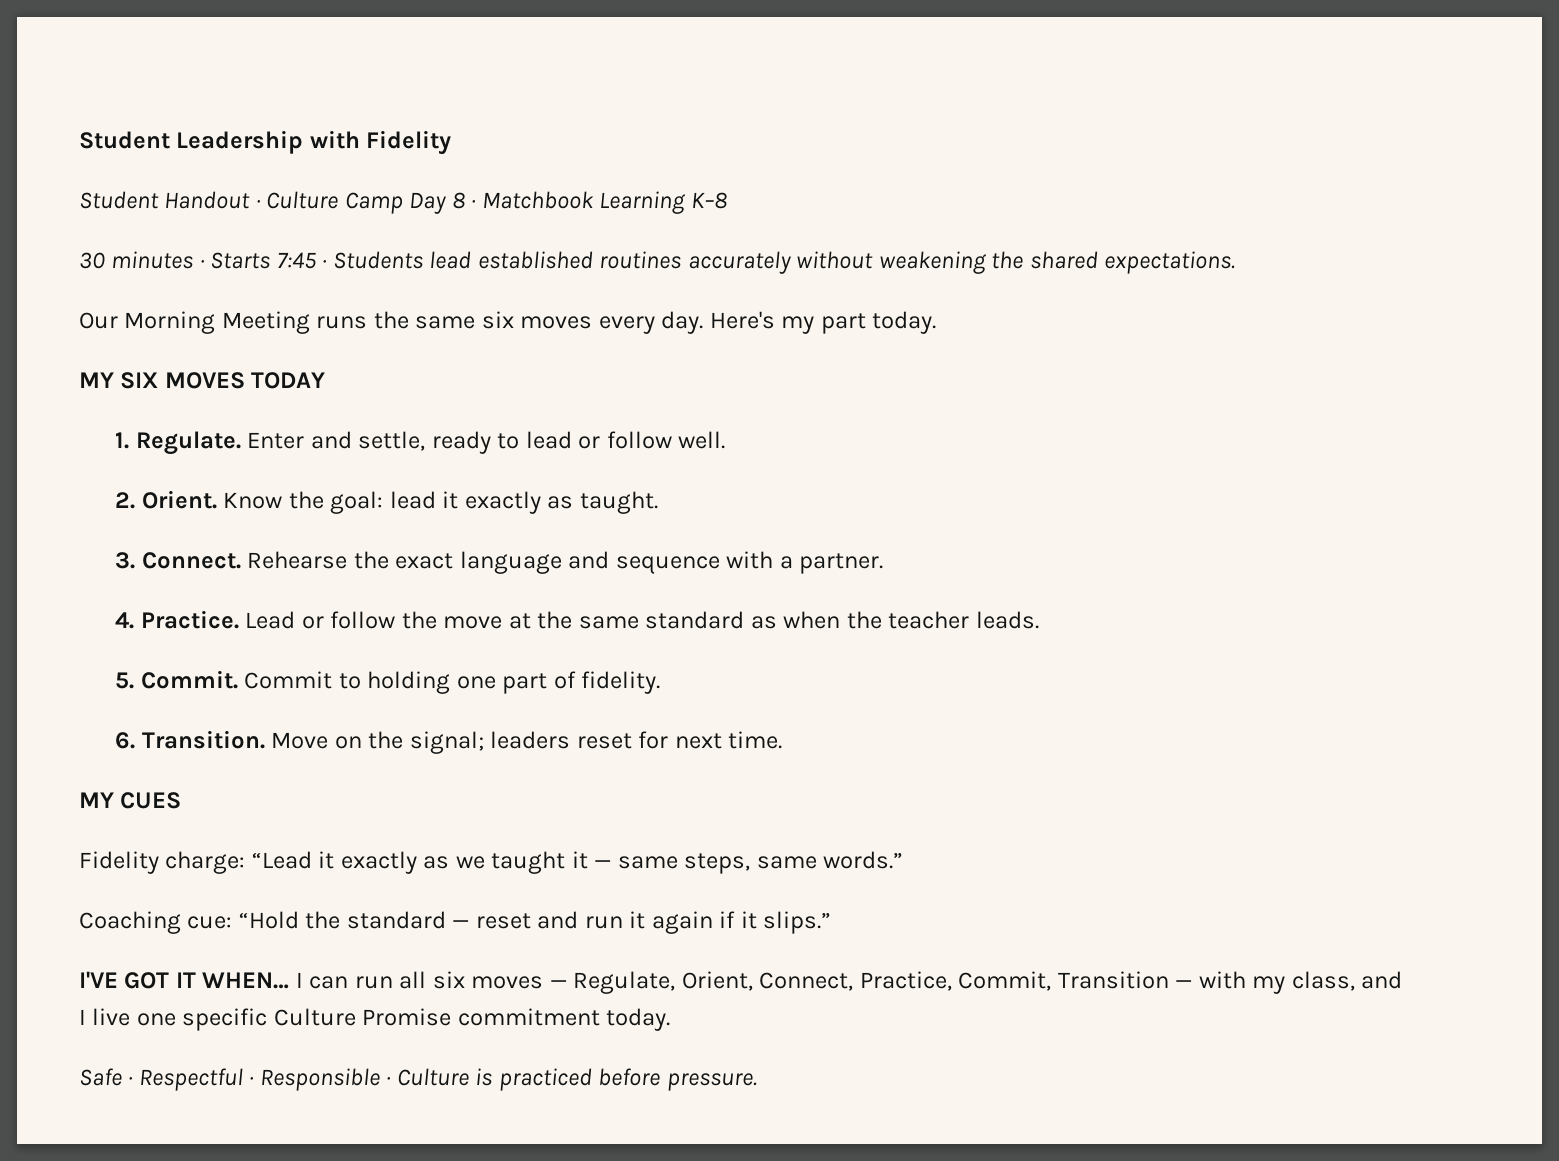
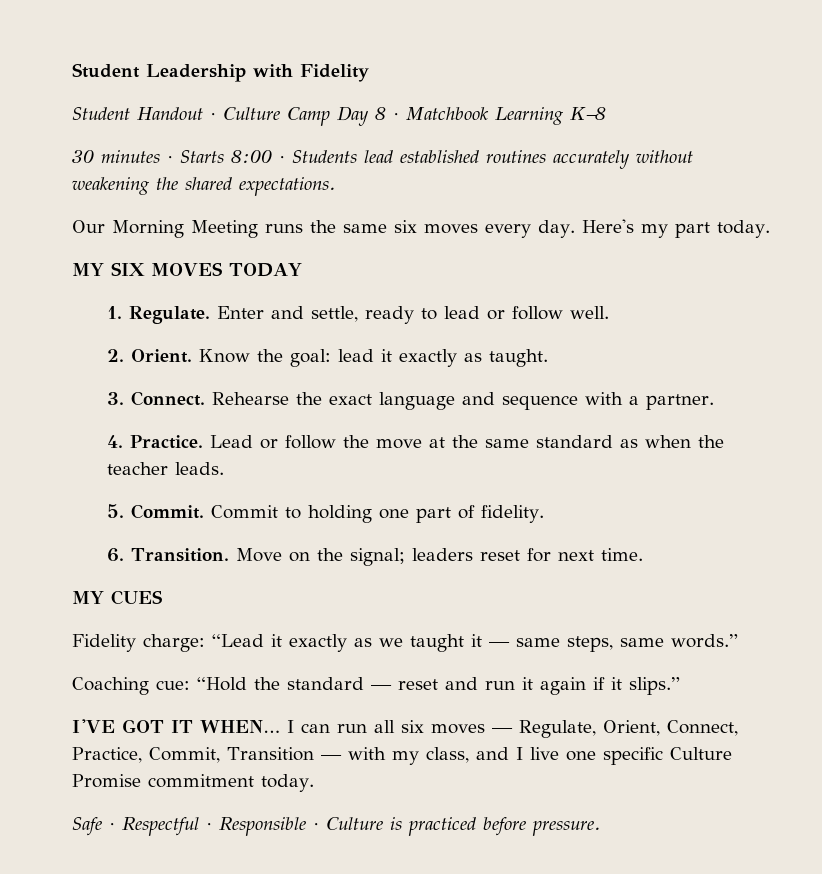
[276,252,316,269] 7:45 -> [231,150,272,163] 8:00

